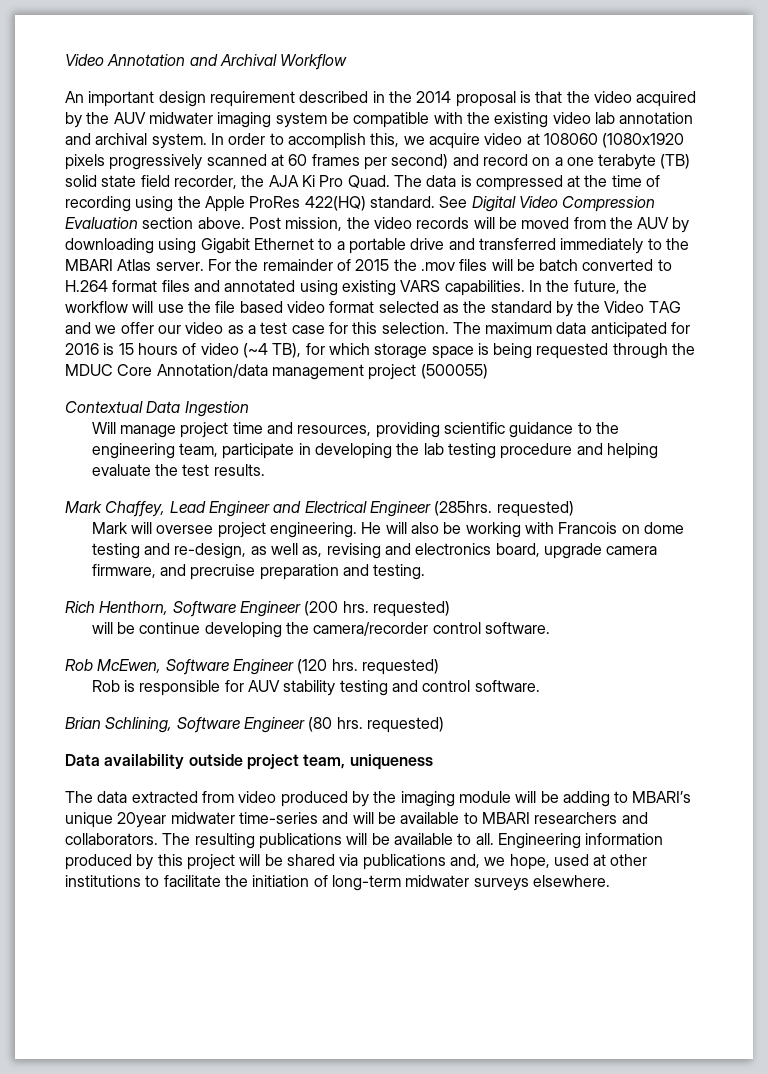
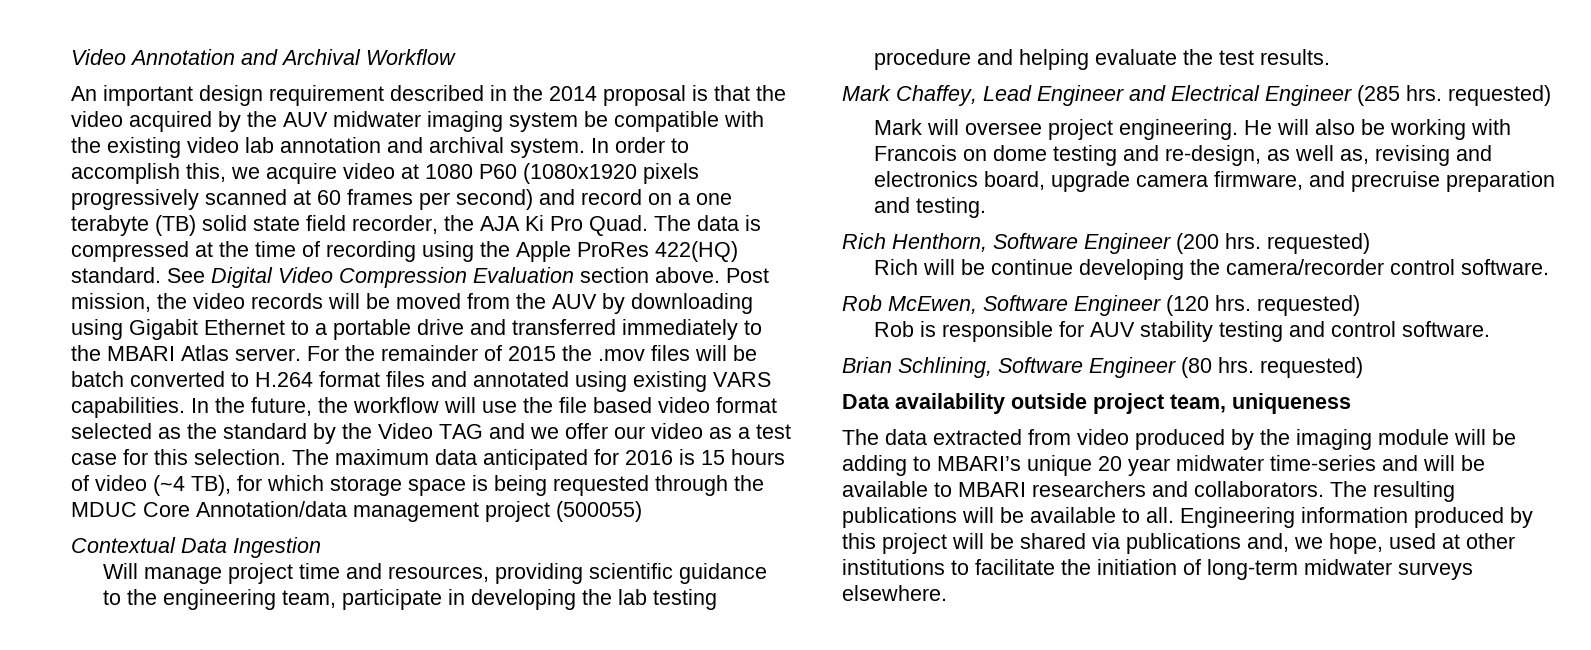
[543,133,598,145] 108060 -> [425,164,517,179] 1080 P60
[434,501,493,516] (285hrs. -> [1357,85,1442,106] (285 hrs.
(450, 609) none -> [874,259,919,275] Rich
[117,812,167,828] 20year -> [1098,456,1170,476] 20 year

